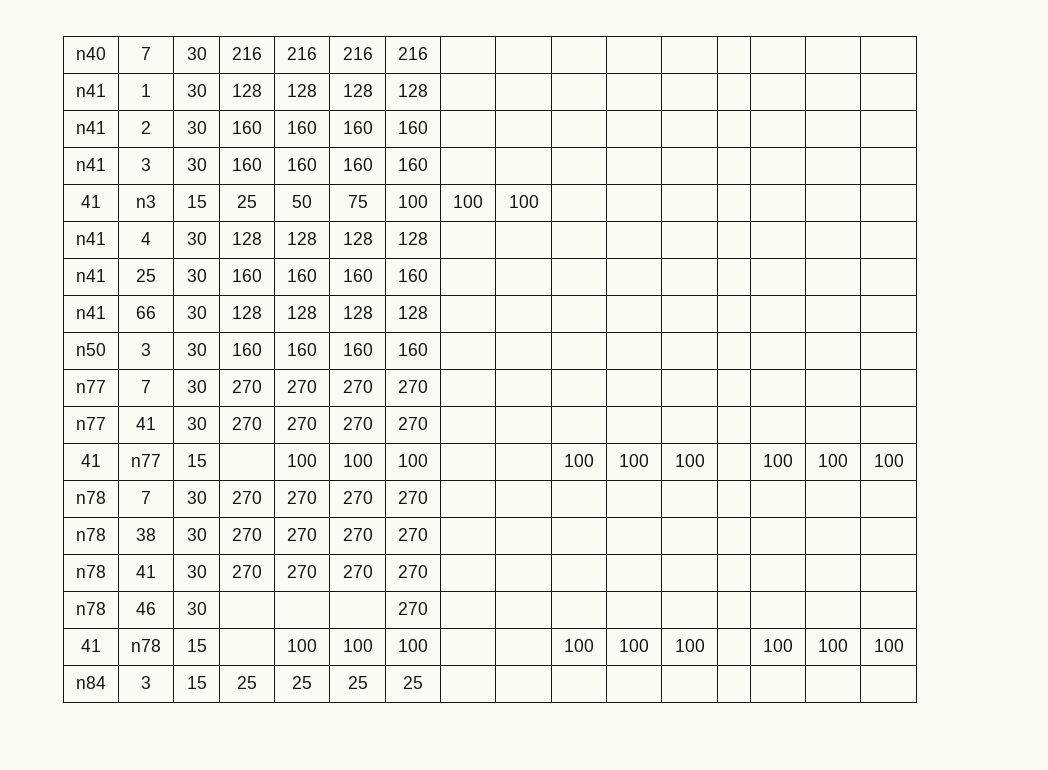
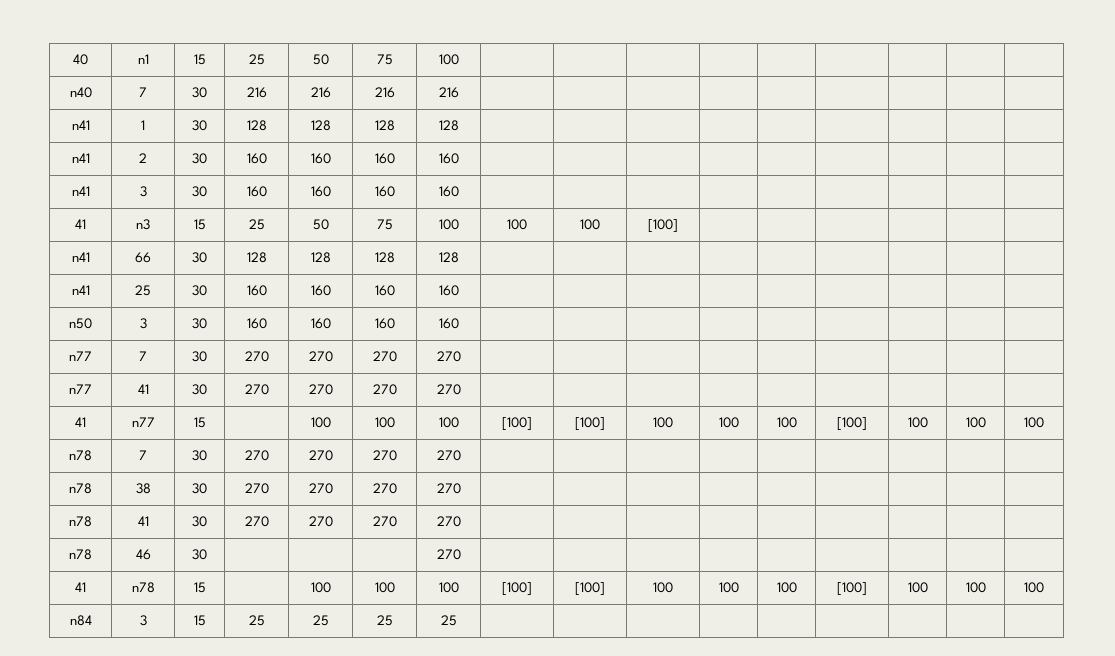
(76, 53) none -> [73,54,88,65] [137,54,149,64] [193,54,206,65] [248,54,265,65] [312,54,329,65] [376,54,393,65] [438,54,459,65] 40 | n1 | 15 | 25 | 50 | 75 | 100 | | | | | | | | | //
[76,232,106,245] [141,232,151,245] | | | | | | // n41 | 4 -> [648,219,678,233] [71,252,90,262] [135,252,151,263] [100] | | | | | | // n41 | 66
[76,306,106,319] [136,306,156,319] [186,306,207,319] [232,306,262,319] [287,306,317,319] [342,306,373,319] [398,306,428,319] // n41 | 66 | 30 | 128 | 128 | 128 | 128 | | | | | | | | | -> (459, 290) none
[564,454,594,467] [619,454,649,467] [674,454,705,467] | | 100 | 100 | 100 | -> [502,417,532,431] [575,417,605,431] [653,417,673,428] [718,417,739,428] [776,417,797,428] [837,417,867,431] [100] | [100] | 100 | 100 | 100 | [100]
[564,639,594,652] [619,639,649,652] [674,639,705,652] | | 100 | 100 | 100 | -> [502,582,532,596] [575,582,605,596] [653,582,673,593] [718,582,739,593] [776,582,797,593] [837,582,867,596] [100] | [100] | 100 | 100 | 100 | [100]

